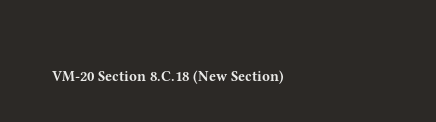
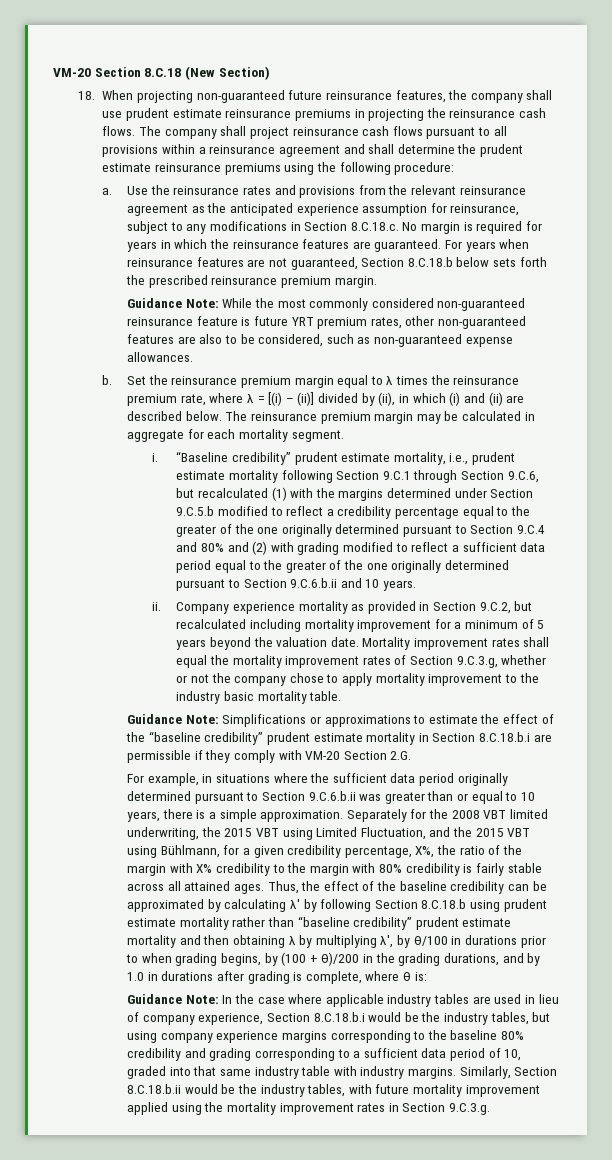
(284, 77) none -> [77,90,553,103] [102,108,547,121] [102,126,507,139] [102,144,524,157] [102,162,455,175] [102,185,526,198] [126,203,520,216] [126,221,543,234] [126,239,530,252] [126,257,547,270] [125,275,377,288] [126,298,526,311] [126,316,527,329] [126,334,513,347] [126,352,193,362] [102,375,520,388] [126,392,525,406] [126,411,535,424] [126,429,344,442] [151,451,516,465] [176,470,539,483] [176,487,534,501] [176,506,531,519] [176,524,546,537] [176,541,546,555] [176,560,510,573] [176,578,417,591] [151,601,533,614] [176,619,545,632] [176,637,550,650] [176,655,547,668] [176,673,539,686] [176,691,342,704] [126,714,554,727] [125,731,552,745] [126,750,412,763] [126,773,508,786] [126,791,536,804] [126,809,549,822] [126,827,531,840] [126,845,523,858] [126,863,542,876] [126,881,547,894] [126,899,547,912] [126,916,512,930] [126,935,546,948] [125,952,541,966] [126,971,427,984] [126,994,559,1007] [126,1012,551,1025] [126,1030,525,1043] [126,1048,522,1061] [126,1066,558,1079] [126,1084,540,1097] [126,1102,491,1115] // 18. When projecting non-guaranteed future reinsurance features, the company shall use prudent estimate reinsurance premiums in projecting the reinsurance cash flows. The company shall project reinsurance cash flows pursuant to all provisions within a reinsurance agreement and shall determine the prudent estimate reinsurance premiums using the following procedure: // a. Use the reinsurance rates and provisions from the relevant reinsurance agreement as the anticipated experience assumption for reinsurance, subject to any modifications in Section 8.C.18.c. No margin is required for years in which the reinsurance features are guaranteed. For years when reinsurance features are not guaranteed, Section 8.C.18.b below sets forth the prescribed reinsurance premium margin. // Guidance Note: While the most commonly considered non-guaranteed reinsurance feature is future YRT premium rates, other non-guaranteed features are also to be considered, such as non-guaranteed expense allowances. // b. Set the reinsurance premium margin equal to λ times the reinsurance premium rate, where λ = [(i) – (ii)] divided by (ii), in which (i) and (ii) are described below. The reinsurance premium margin may be calculated in aggregate for each mortality segment. // i. “Baseline credibility” prudent estimate mortality, i.e., prudent estimate mortality following Section 9.C.1 through Section 9.C.6, but recalculated (1) with the margins determined under Section 9.C.5.b modified to reflect a credibility percentage equal to the greater of the one originally determined pursuant to Section 9.C.4 and 80% and (2) with grading modified to reflect a sufficient data period equal to the greater of the one originally determined pursuant to Section 9.C.6.b.ii and 10 years. // ii. Company experience mortality as provided in Section 9.C.2, but recalculated including mortality improvement for a minimum of 5 years beyond the valuation date. Mortality improvement rates shall equal the mortality improvement rates of Section 9.C.3.g, whether or not the company chose to apply mortality improvement to the industry basic mortality table. // Guidance Note: Simplifications or approximations to estimate the effect of the “baseline credibility” prudent estimate mortality in Section 8.C.18.b.i are permissible if they comply with VM-20 Section 2.G. // For example, in situations where the sufficient data period originally determined pursuant to Section 9.C.6.b.ii was greater than or equal to 10 years, there is a simple approximation. Separately for the 2008 VBT limited underwriting, the 2015 VBT using Limited Fluctuation, and the 2015 VBT using Bühlmann, for a given credibility percentage, X%, the ratio of the margin with X% credibility to the margin with 80% credibility is fairly stable across all attained ages. Thus, the effect of the baseline credibility can be approximated by calculating λ′ by following Section 8.C.18.b using prudent estimate mortality rather than “baseline credibility” prudent estimate mortality and then obtaining λ by multiplying λ′, by Ɵ/100 in durations prior to when grading begins, by (100 + Ɵ)/200 in the grading durations, and by 1.0 in durations after grading is complete, where Ɵ is: // Guidance Note: In the case where applicable industry tables are used in lieu of company experience, Section 8.C.18.b.i would be the industry tables, but using company experience margins corresponding to the baseline 80% credibility and grading corresponding to a sufficient data period of 10, graded into that same industry table with industry margins. Similarly, Section 8.C.18.b.ii would be the industry tables, with future mortality improvement applied using the mortality improvement rates in Section 9.C.3.g.

